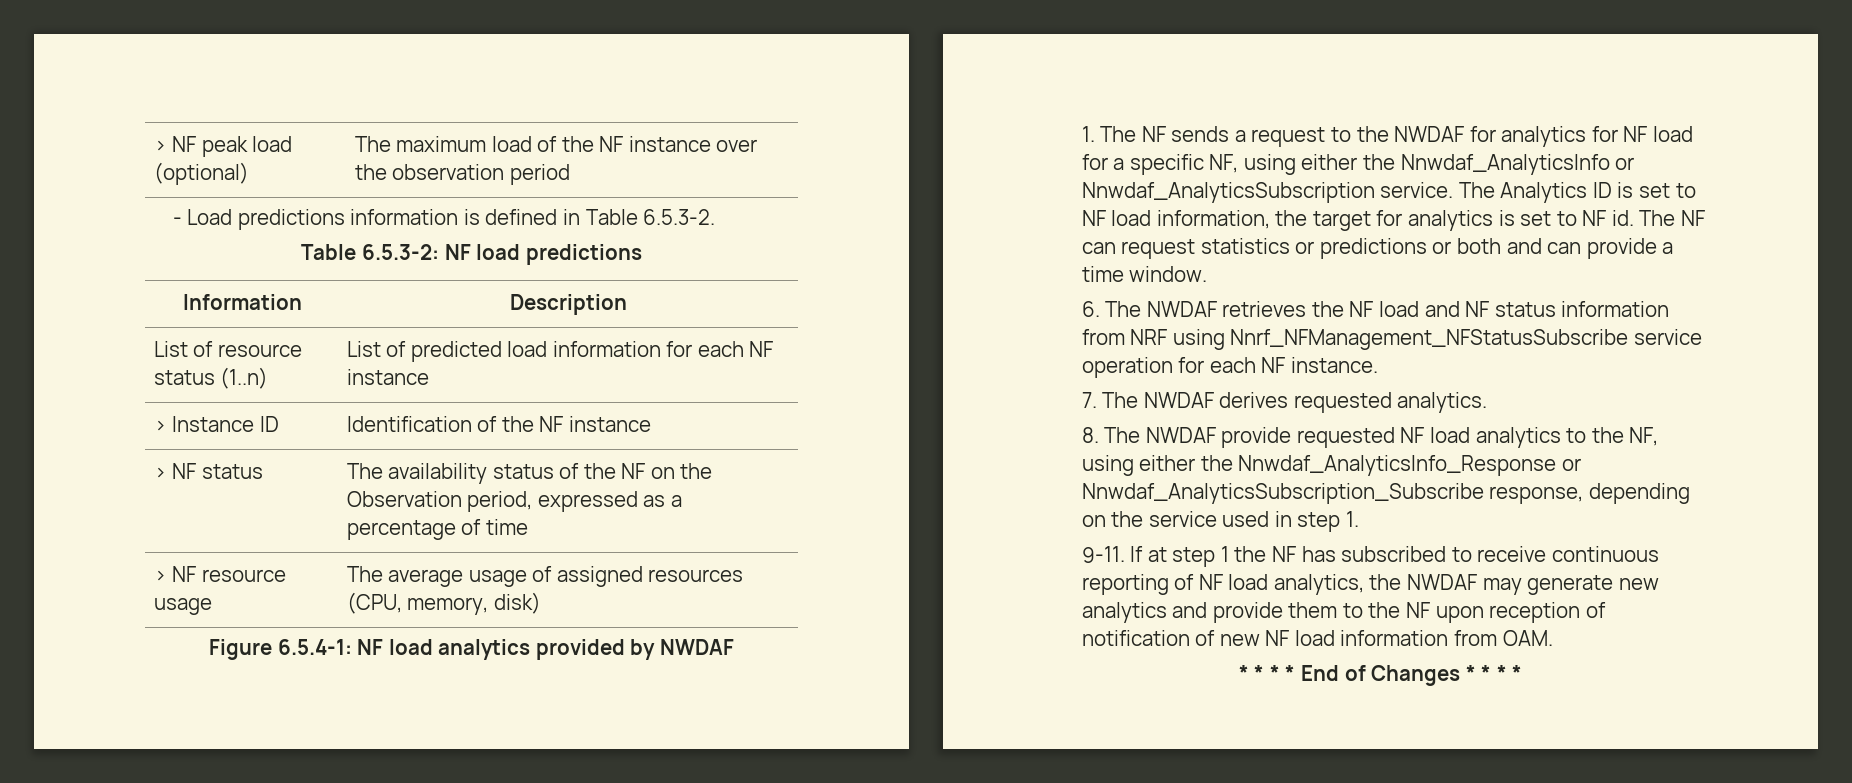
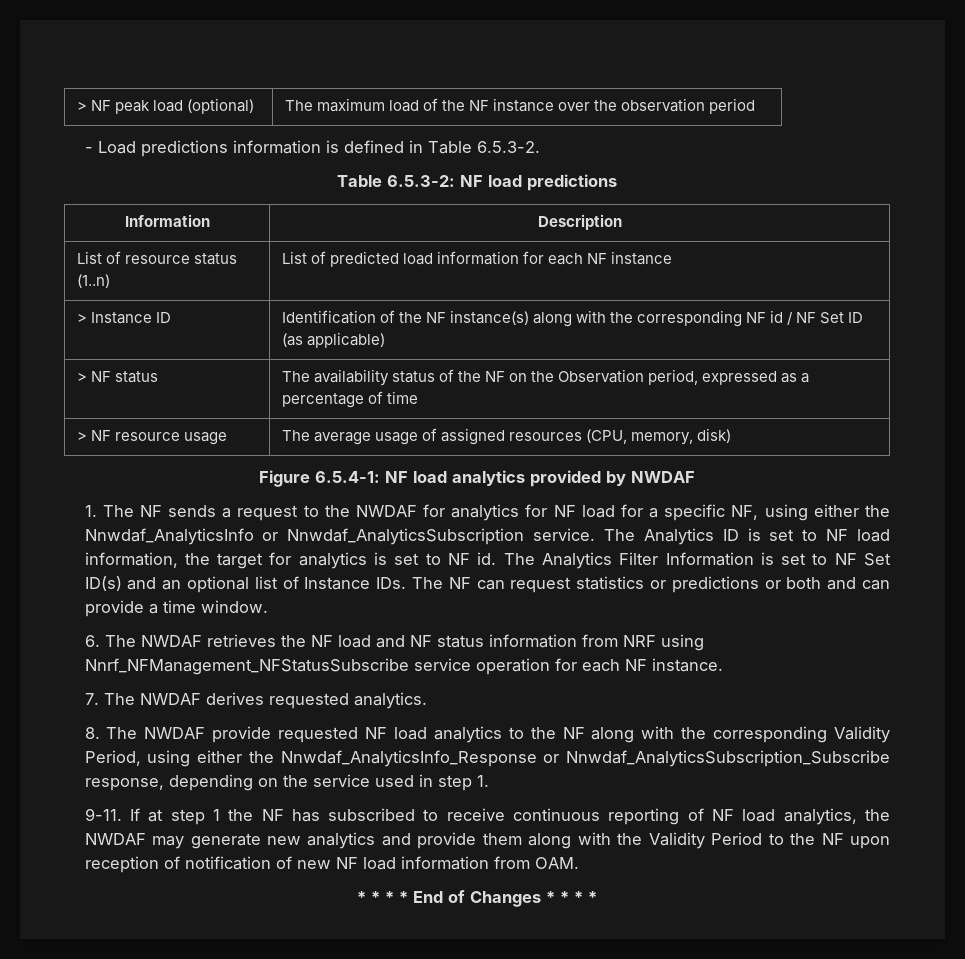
[568,416,651,432] instance -> [449,310,864,327] [281,332,385,348] instance(s) along with the corresponding NF id / NF Set ID (as applicable)
(1676, 218) none -> [541,552,891,569] [84,576,443,593] Analytics Filter Information is set to NF Set ID(s) and an optional list of Instance IDs. The
[1629,427,1659,446] NF, -> [562,726,891,743] [84,750,141,766] NF along with the corresponding Validity Period,
(1338, 610) none -> [528,832,763,849] along with the Validity Period

